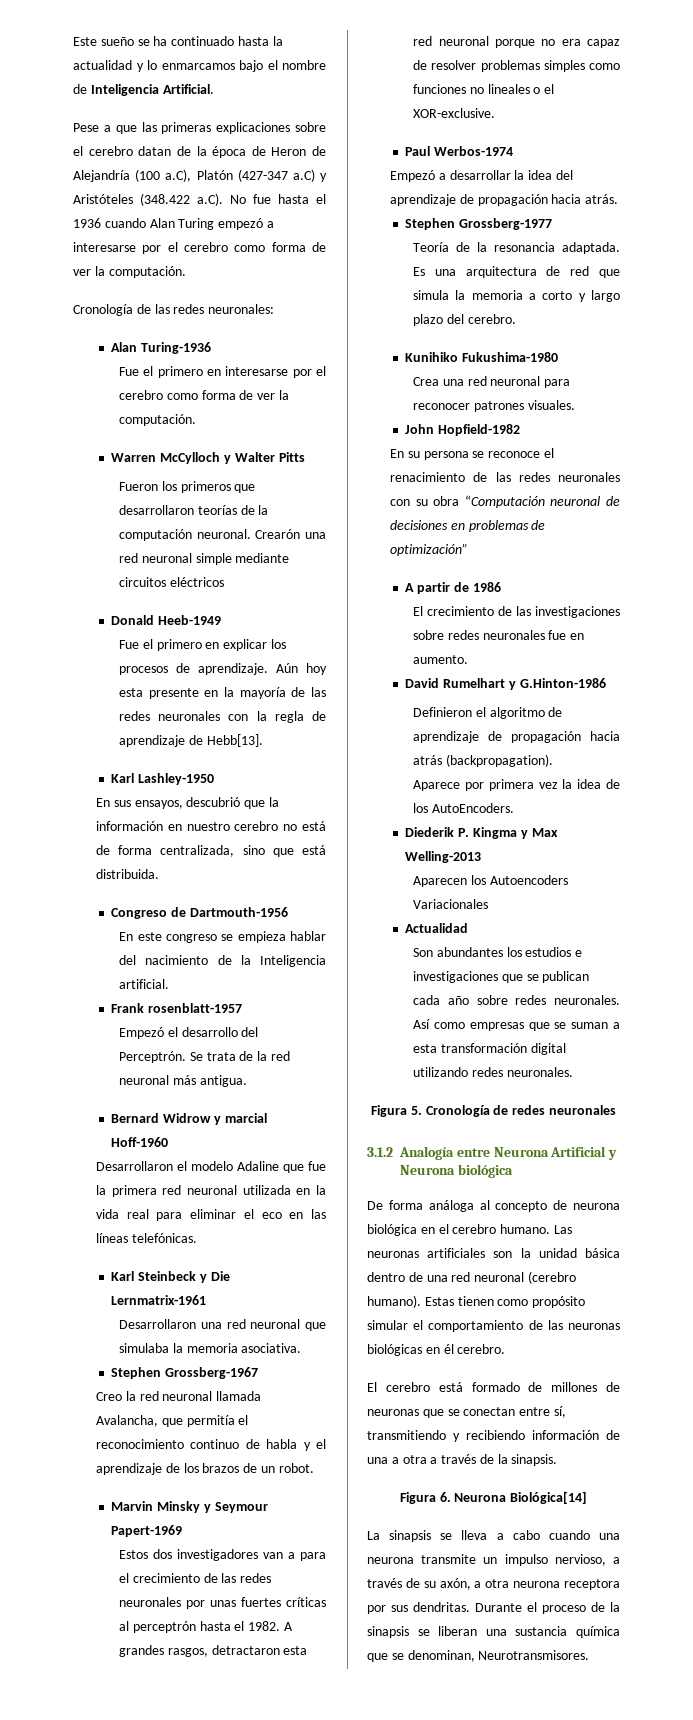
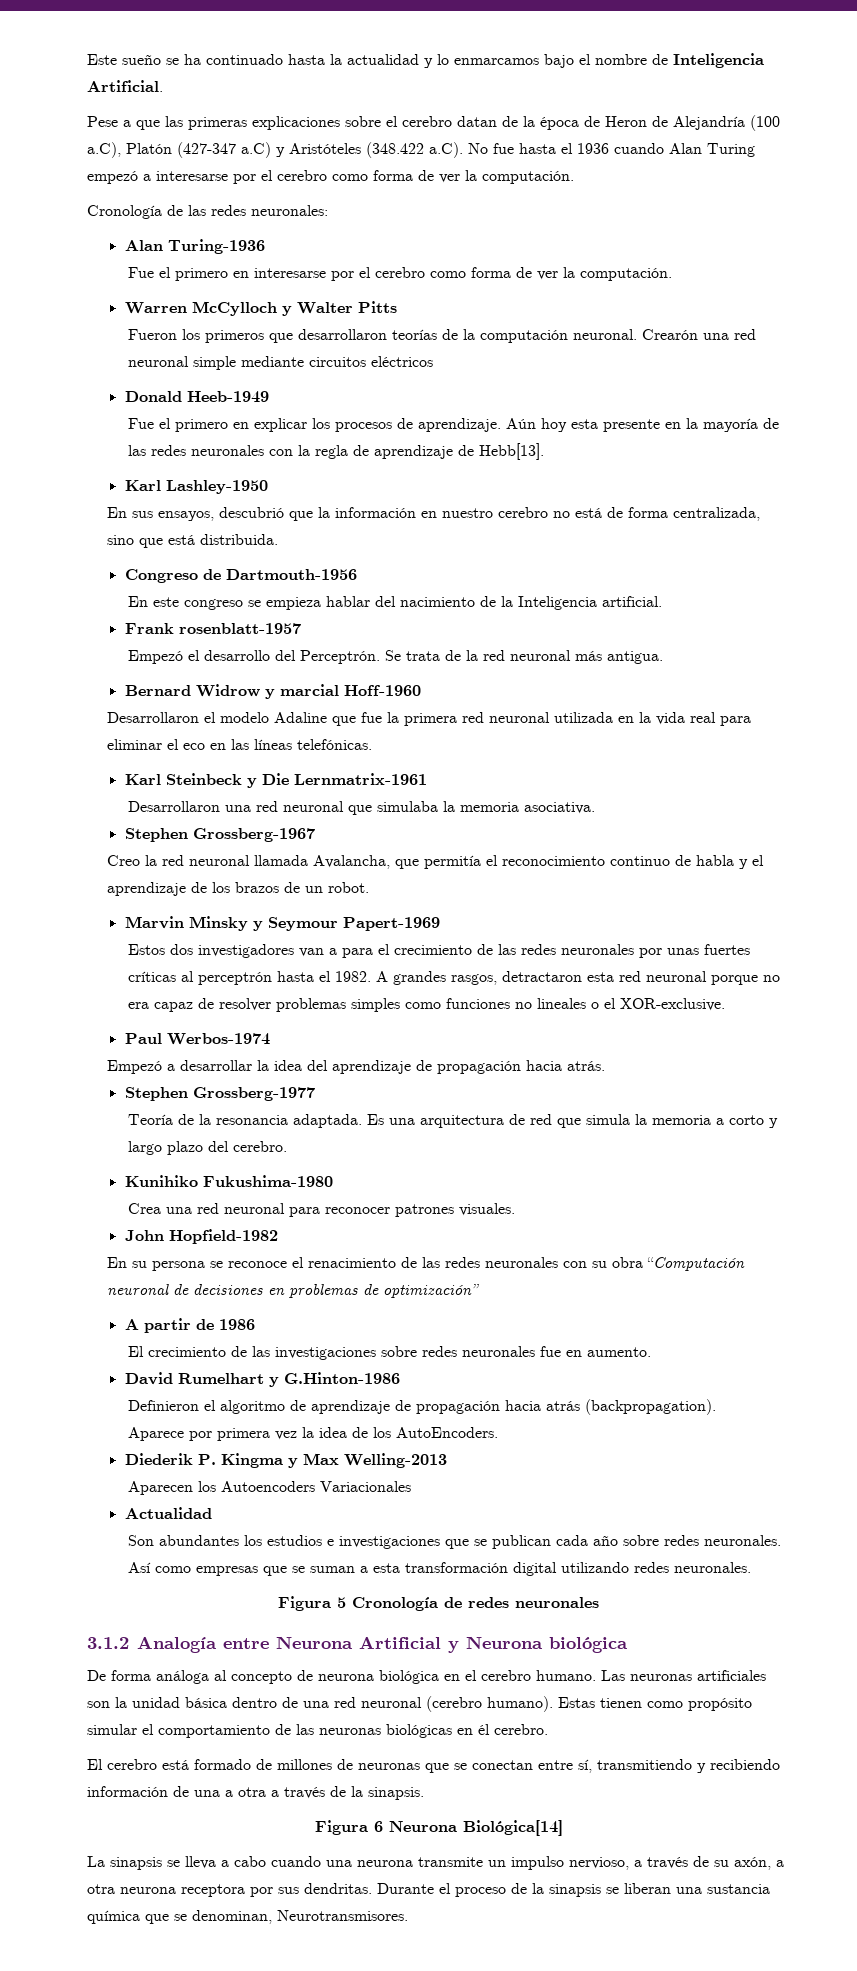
[410,1106,422,1115] 5. -> [337,1597,346,1608] 5
[439,1492,451,1502] 6. -> [373,1821,383,1832] 6

